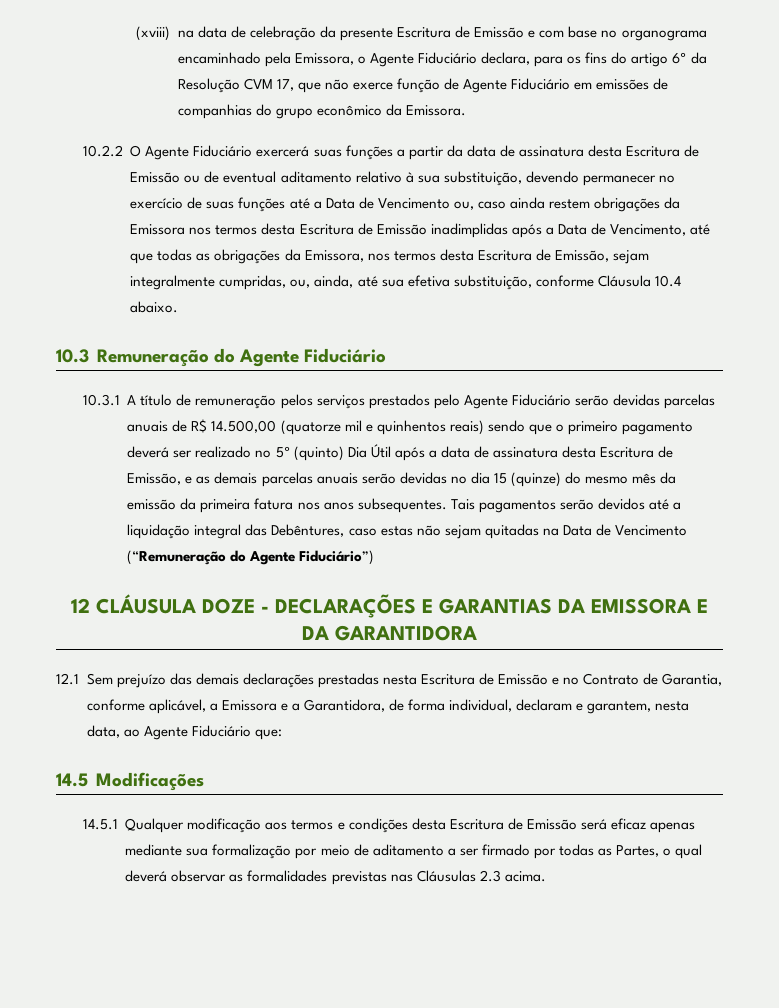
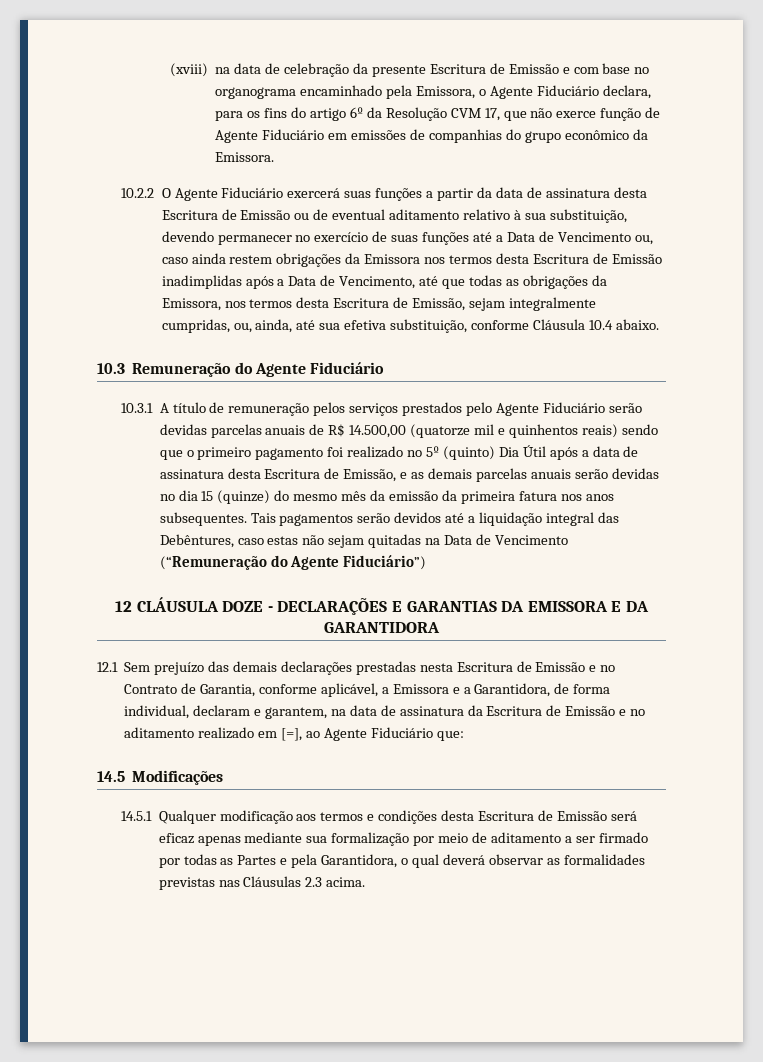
[127,446,193,458] deverá ser -> [327,447,344,457] foi
[655,701,690,711] [86,725,120,738] nesta data, -> [330,705,646,716] [124,727,302,741] na data de assinatura da Escritura de Emissão e no aditamento realizado em [=],
[615,845,659,857] Partes, -> [237,854,398,868] Partes e pela Garantidora,

